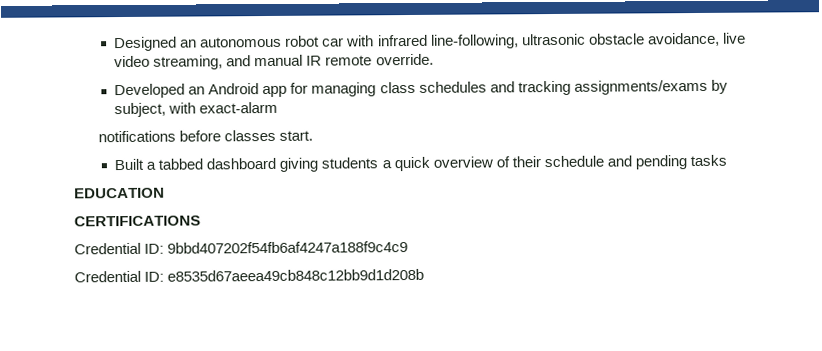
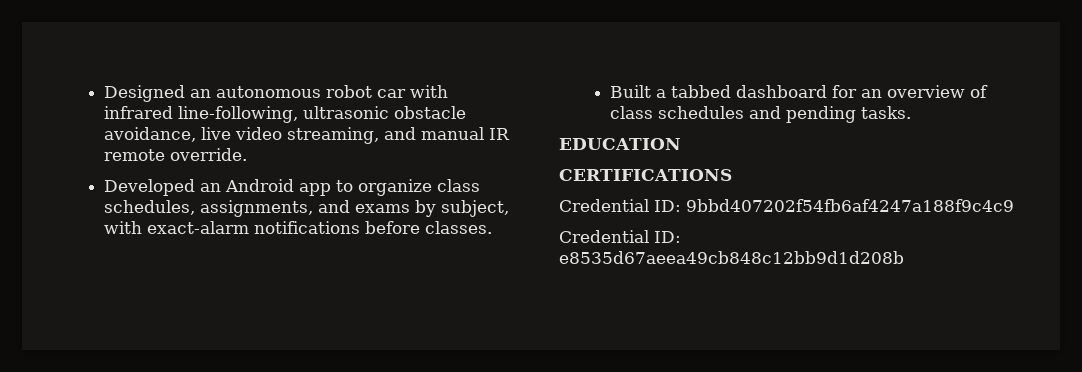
[290,79,708,97] for managing class schedules and tracking assignments/exams -> [336,179,481,196] [104,200,411,217] to organize class schedules, assignments, and exams
(279, 107) // -> (250, 227) none
[223,129,313,142] classes start. -> [425,221,493,234] classes.
[279,155,604,172] giving students a quick overview of their schedule -> [832,85,989,98] [610,106,745,119] for an overview of class schedules
[689,154,727,167] tasks -> [861,106,912,119] tasks.

